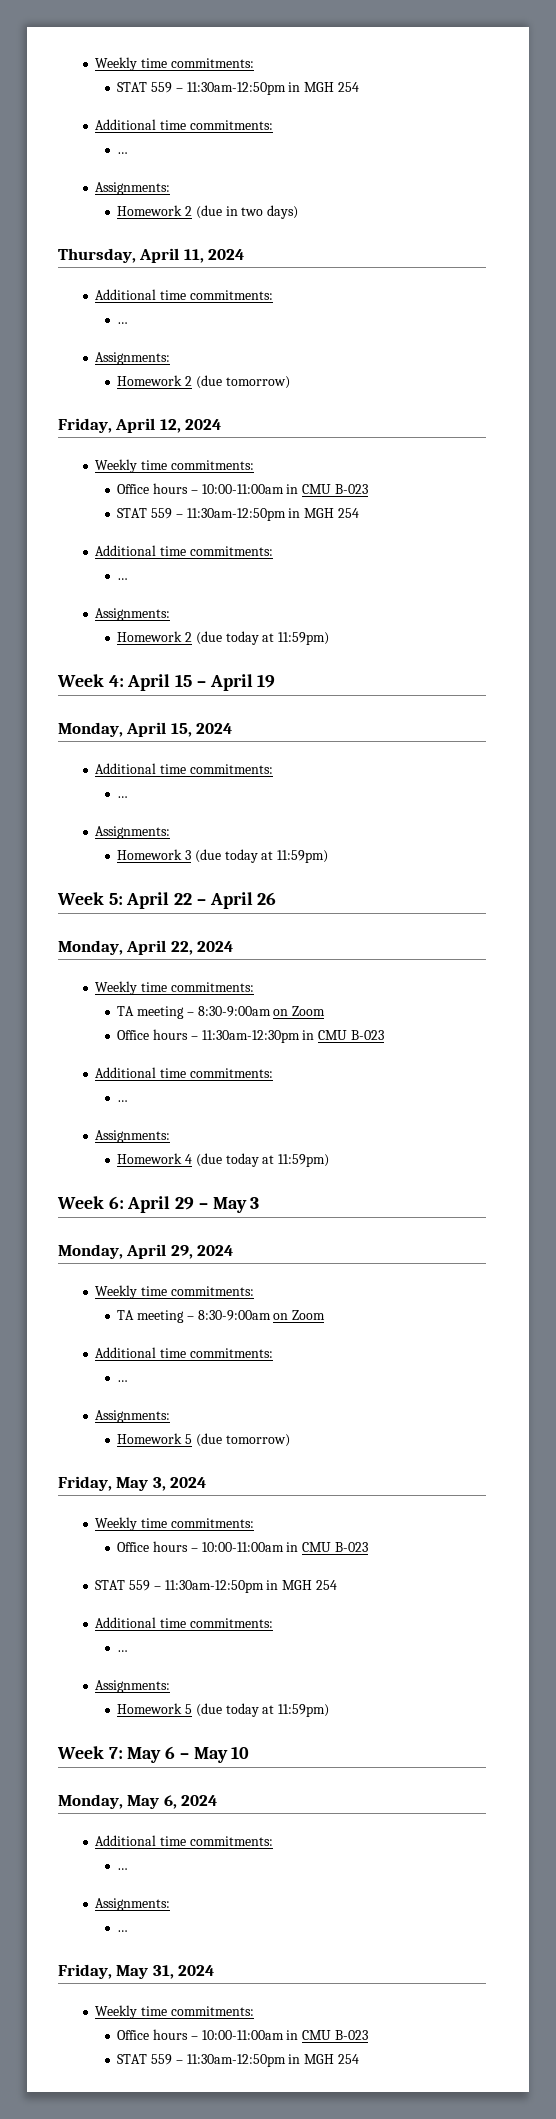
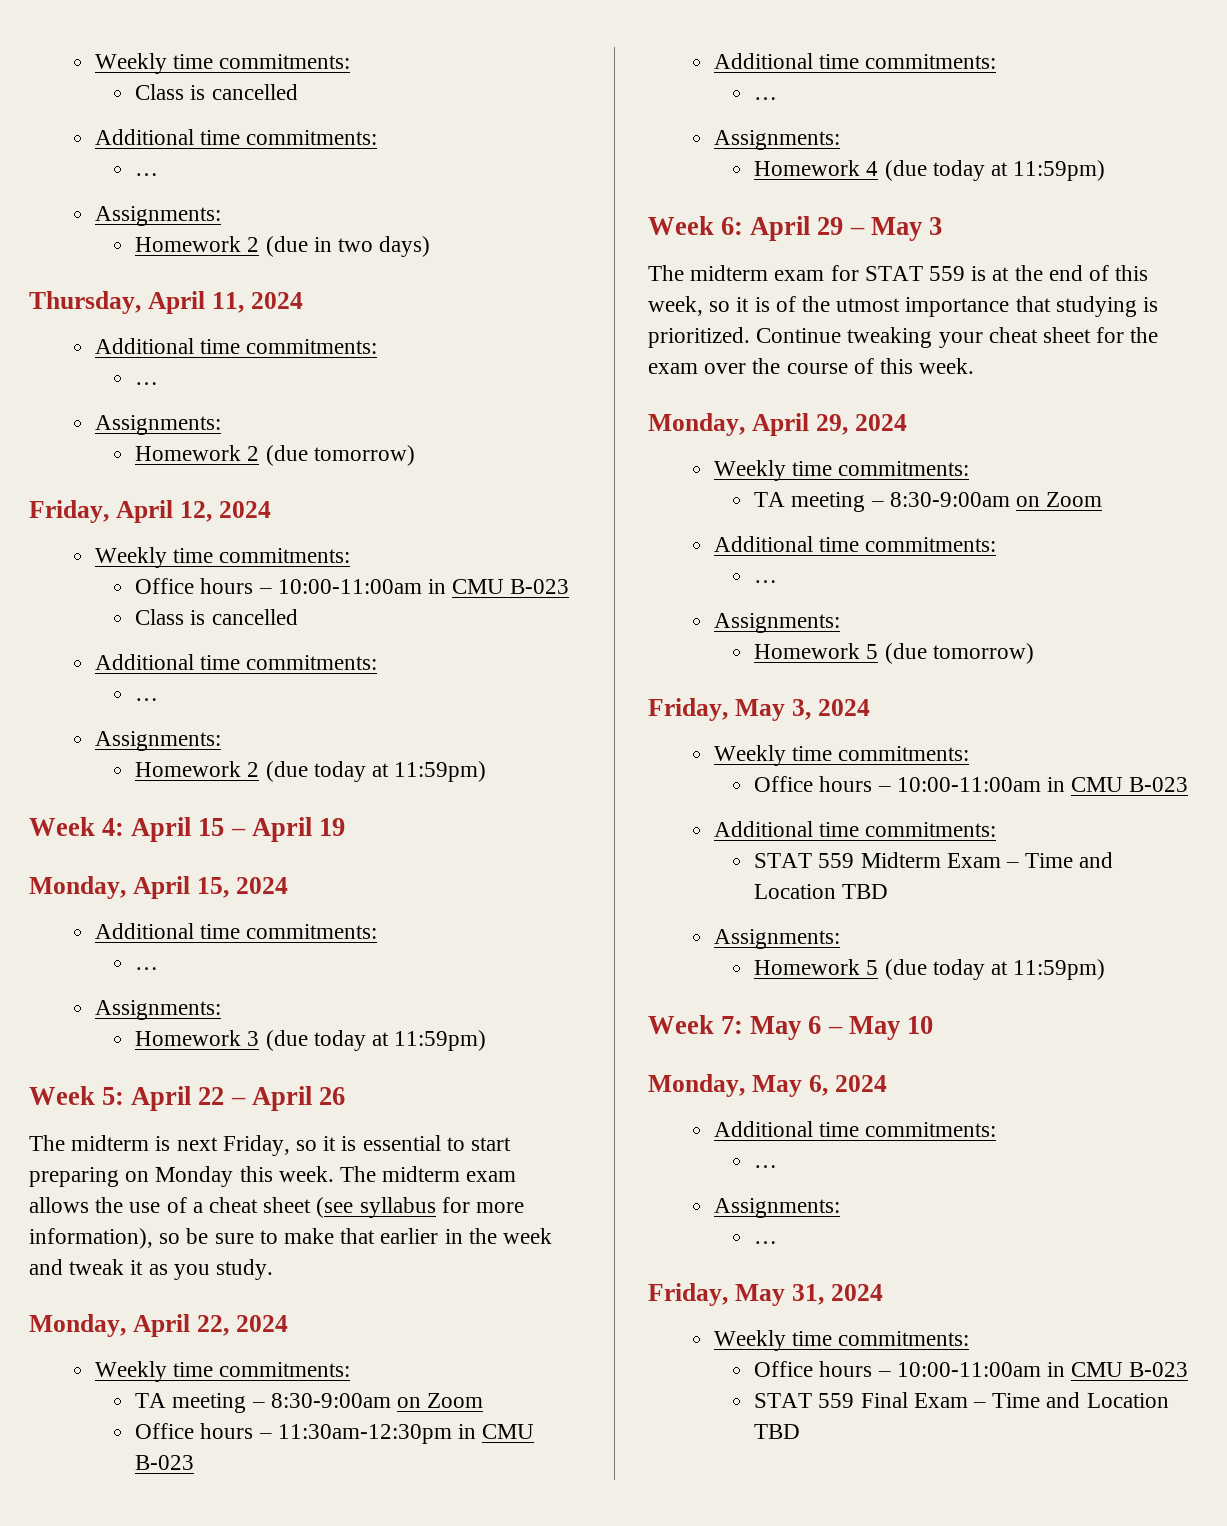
[95,57,254,71] [117,82,360,95] Weekly time commitments: // STAT 559 – 11:30am-12:50pm in MGH 254 -> [94,53,351,74] [135,84,298,100] Weekly time commitments: // Class is cancelled
[117,508,360,521] STAT 559 – 11:30am-12:50pm in MGH 254 -> [135,609,298,625] Class is cancelled
(277, 898) none -> [29,1135,512,1156] [29,1166,517,1187] [29,1197,525,1218] [29,1228,553,1249] [29,1259,274,1280] // The midterm is next Friday, so it is essential to start preparing on Monday this week. The midterm exam allows the use of a cheat sheet (see syllabus for more information), so be sure to make that earlier in the week and tweak it as you study.
(260, 1203) none -> [648,265,1149,281] [648,296,1159,317] [648,327,1159,348] [648,358,975,374] // The midterm exam for STAT 559 is at the end of this week, so it is of the utmost importance that studying is prioritized. Continue tweaking your cheat sheet for the exam over the course of this week.
[95,1580,338,1593] [95,1617,273,1628] [117,1650,129,1652] STAT 559 – 11:30am-12:50pm in MGH 254 // Additional time commitments: // … -> [713,821,997,837] [754,852,1114,868] [754,884,889,899] Additional time commitments: // STAT 559 Midterm Exam – Time and Location TBD
[175,2054,360,2067] – 11:30am-12:50pm in MGH 254 -> [860,1392,1169,1408] [754,1424,801,1439] Final Exam – Time and Location TBD

